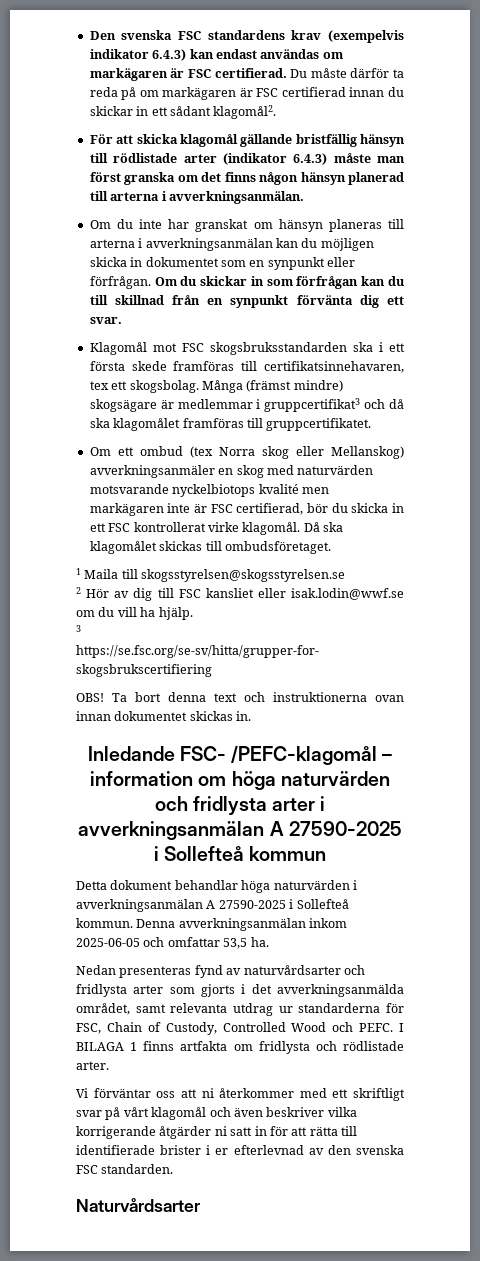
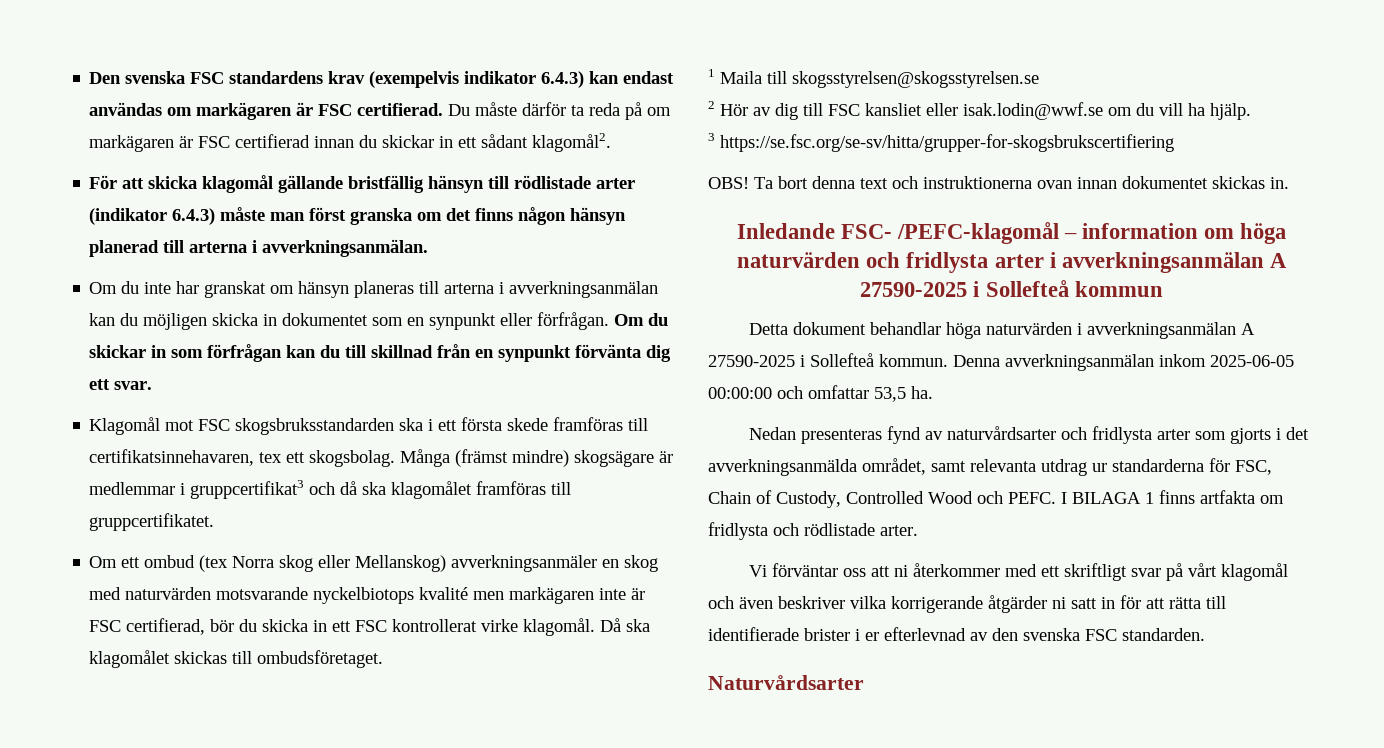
(140, 942) none -> [708,387,772,399] 00:00:00

